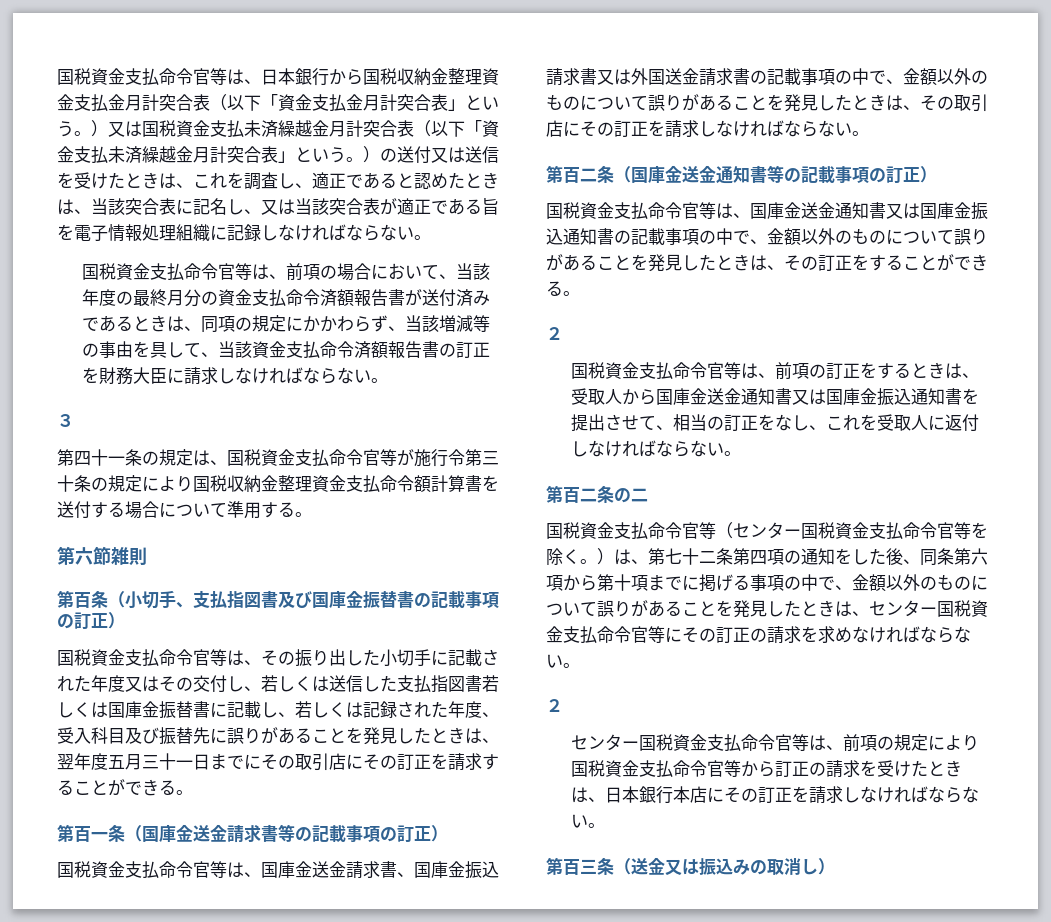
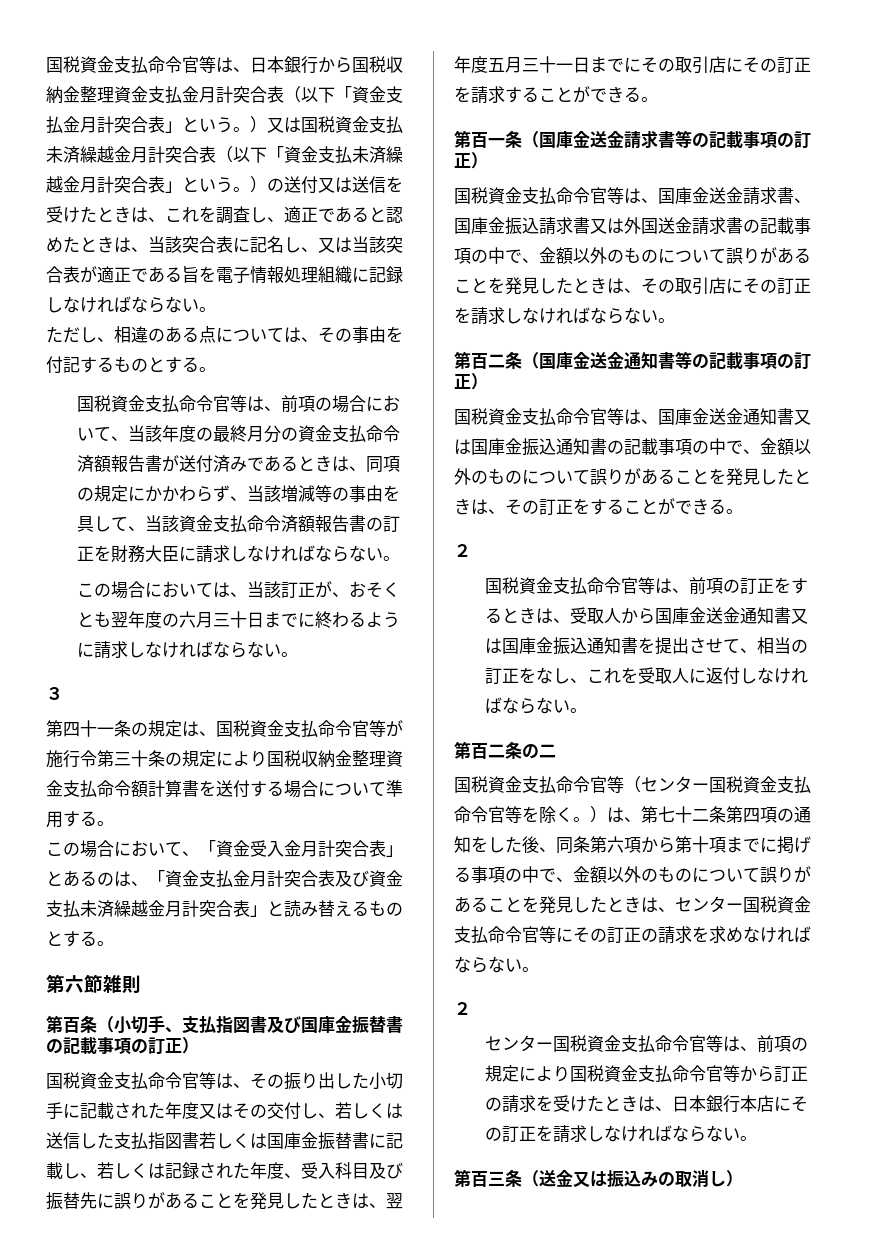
(431, 237) none -> [46,326,403,343] [46,356,216,374] // ただし、相違のある点については、その事由を付記するものとする。
(389, 380) none -> [77,581,401,599] [77,611,401,628] [77,641,299,659] // この場合においては、当該訂正が、おそくとも翌年度の六月三十日までに終わるように請求しなければならない。
(312, 514) none -> [46,840,403,858] [46,870,403,887] [46,900,403,917] [46,931,114,947] // この場合において、「資金受入金月計突合表」とあるのは、「資金支払金月計突合表及び資金支払未済繰越金月計突合表」と読み替えるものとする。

